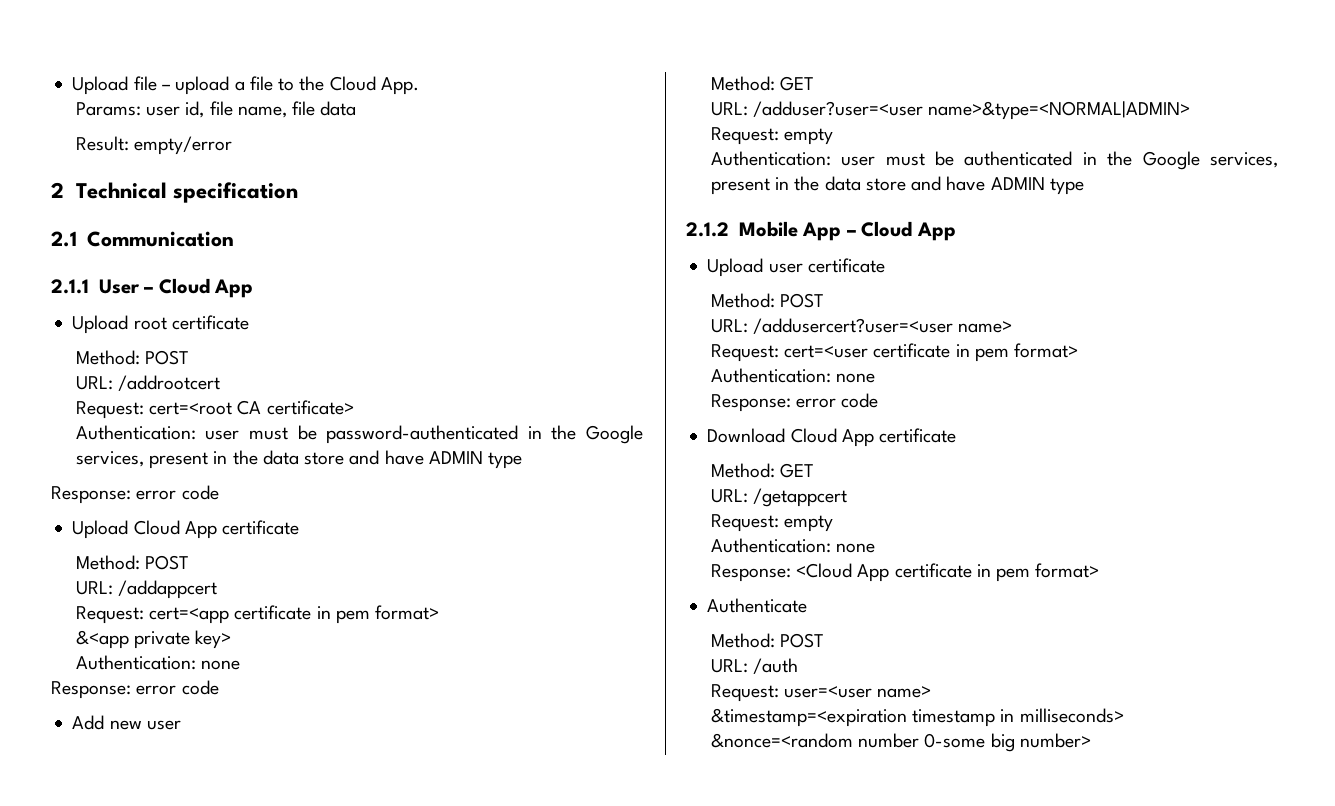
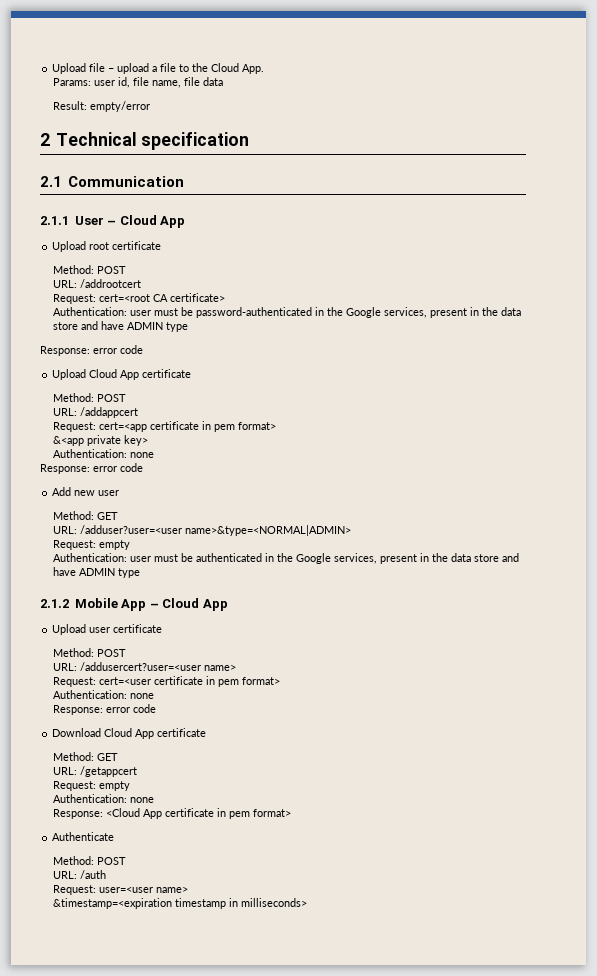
[710,733,1091,752] // &nonce=<random number 0-some big number> -> (307, 902) none

